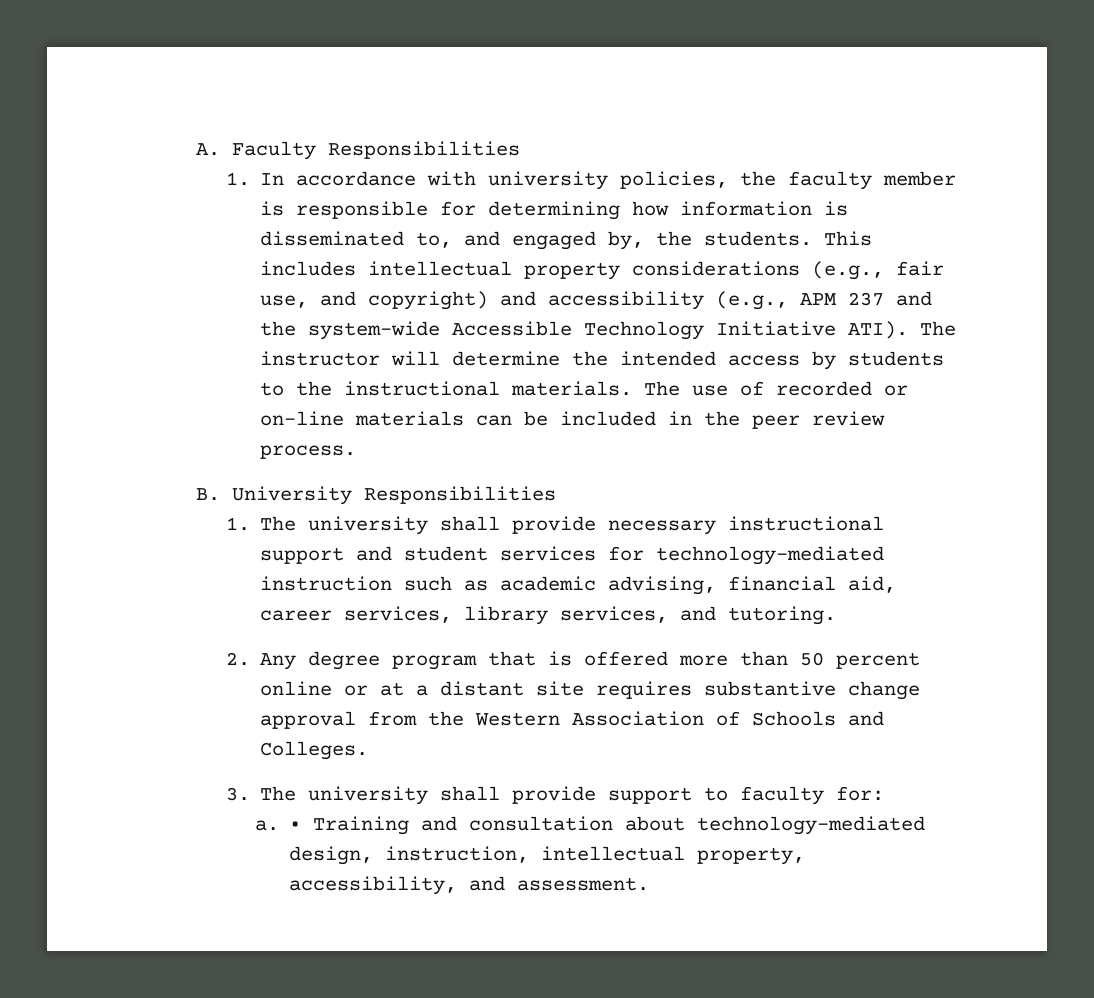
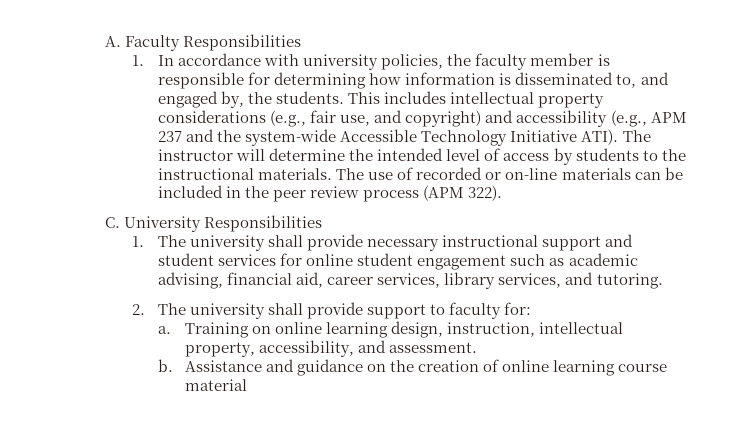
(716, 358) none -> [446,148,501,161] level of
[259,445,356,459] [196,488,221,501] process. // B. -> [363,185,503,202] [105,217,121,228] process (APM 322). // C.
[655,546,884,565] [259,576,392,591] technology-mediated instruction -> [306,253,507,270] online student engagement
[259,651,920,670] [259,681,920,700] [259,711,884,729] [259,741,368,760] [225,787,250,801] Any degree program that is offered more than 50 percent online or at a distant site requires substantive change approval from the Western Association of Schools and Colleges. // 3. -> (145, 309) none
[289,816,926,835] • Training and consultation about technology-mediated -> [184,322,388,338] Training on online learning
(650, 884) none -> [158,359,668,376] [184,379,247,391] // b. Assistance and guidance on the creation of online learning course material

